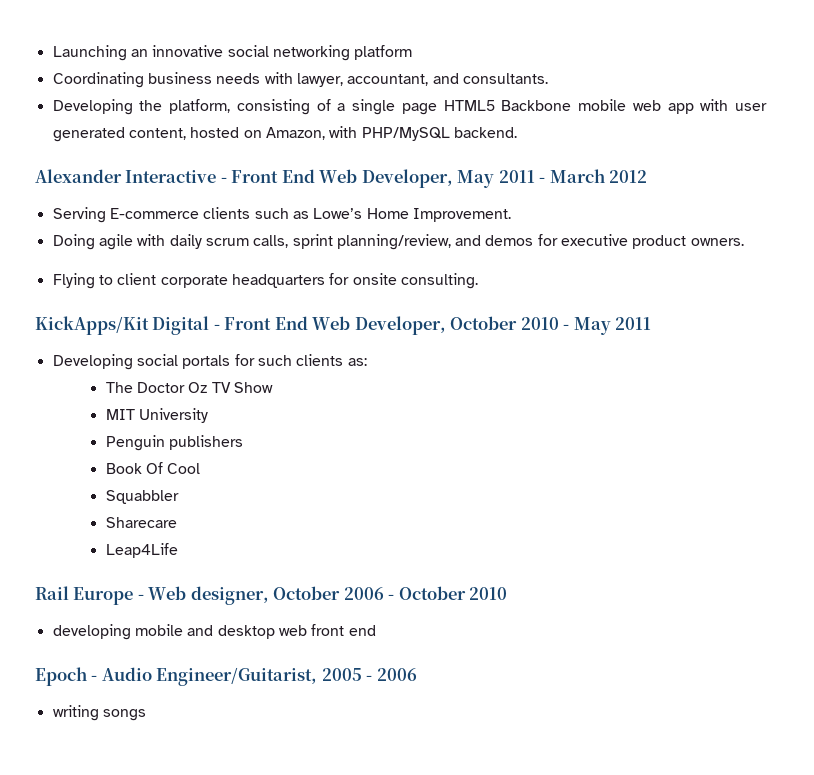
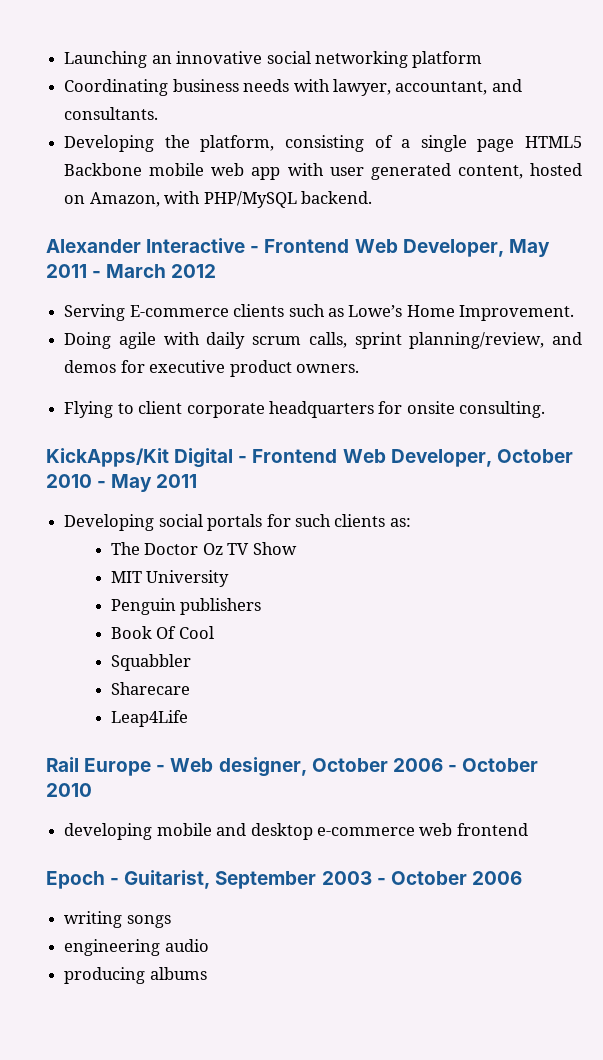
[231,169,315,183] Front End -> [264,239,350,253] Frontend
[224,316,308,330] Front End -> [252,449,338,463] Frontend
[278,624,376,636] web front end -> [316,823,528,836] e-commerce web frontend
[101,667,373,686] Audio Engineer/Guitarist, 2005 - -> [124,870,467,889] Guitarist, September 2003 - October
(146, 715) none -> [64,939,209,956] [64,967,207,984] // engineering audio // producing albums

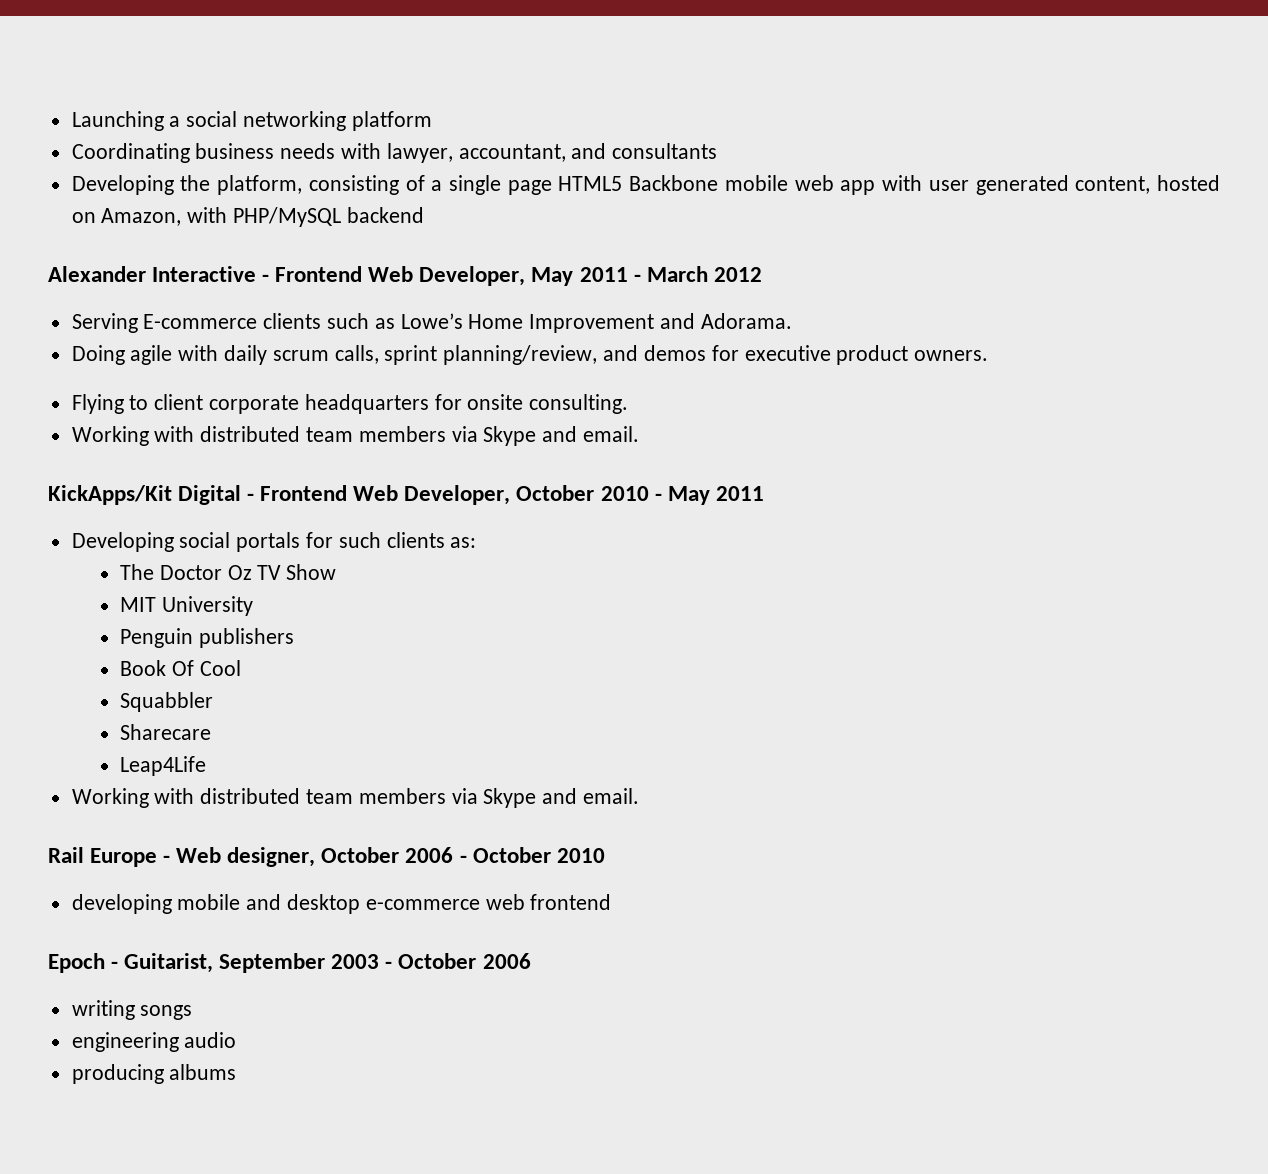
[151,51,263,64] an innovative -> [169,116,181,127] a
[64,107,159,120] consultants. -> [612,143,718,159] consultants
[300,191,372,204] backend. -> [346,207,424,223] backend
[459,305,575,321] Improvement. -> [529,313,792,333] Improvement and Adorama.
(546, 409) none -> [71,426,640,446] // Working with distributed team members via Skype and email.
(189, 718) none -> [71,788,640,808] // Working with distributed team members via Skype and email.

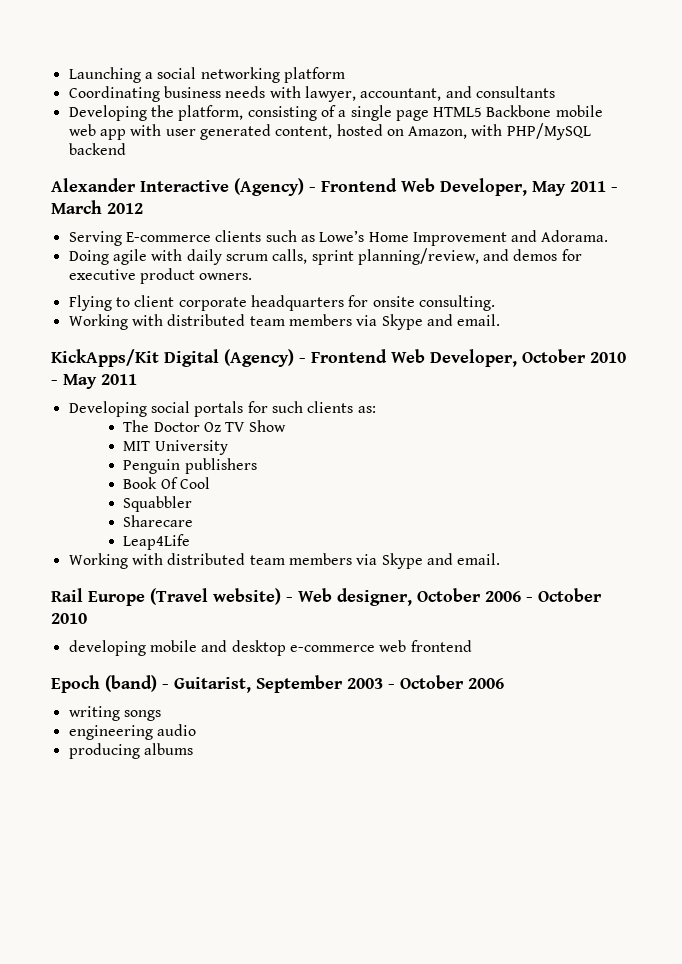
(257, 274) none -> [234,178,304,196] (Agency)
(242, 495) none -> [224,349,294,367] (Agency)
(158, 857) none -> [150,588,281,605] (Travel website)
(105, 963) none -> [105,675,157,692] (band)

